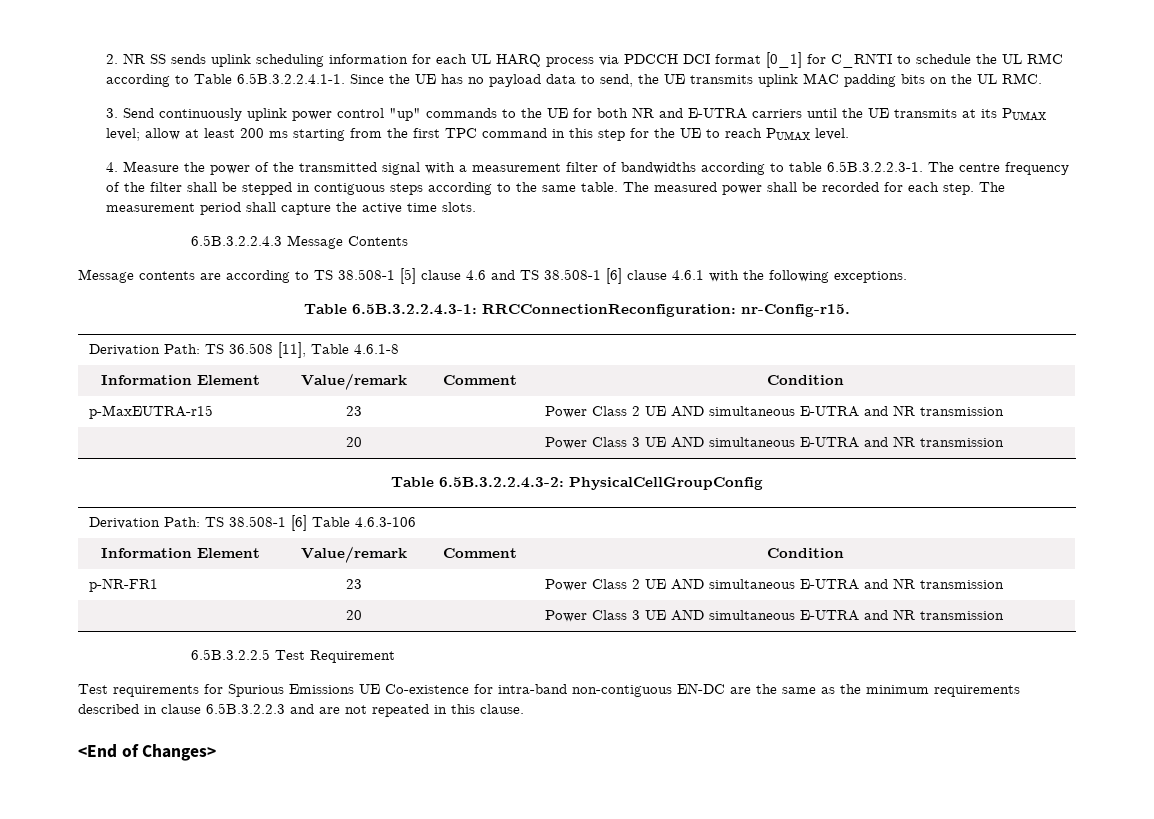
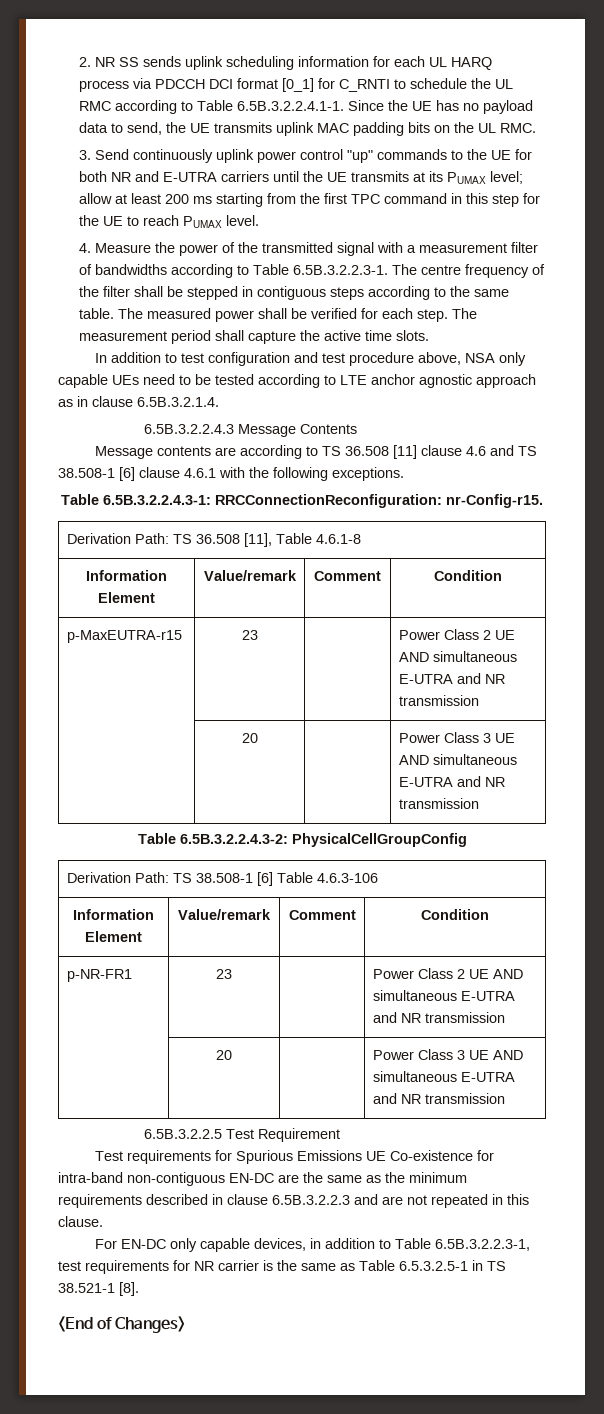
[789,162,823,172] table -> [253,264,290,275] Table
[822,182,880,192] recorded -> [311,308,358,319] verified
(477, 207) none -> [94,352,526,366] [58,374,536,388] [58,396,219,407] // In addition to test configuration and test procedure above, NSA only capable UEs need to be tested according to LTE anchor agnostic approach as in clause 6.5B.3.2.1.4.
[338,268,416,284] 38.508-1 [5] -> [344,445,417,459] 36.508 [11]
(524, 709) none -> [94,1238,530,1252] [58,1260,506,1274] [58,1282,139,1296] // For EN-DC only capable devices, in addition to Table 6.5B.3.2.2.3-1, test requirements for NR carrier is the same as Table 6.5.3.2.5-1 in TS 38.521-1 [8].

